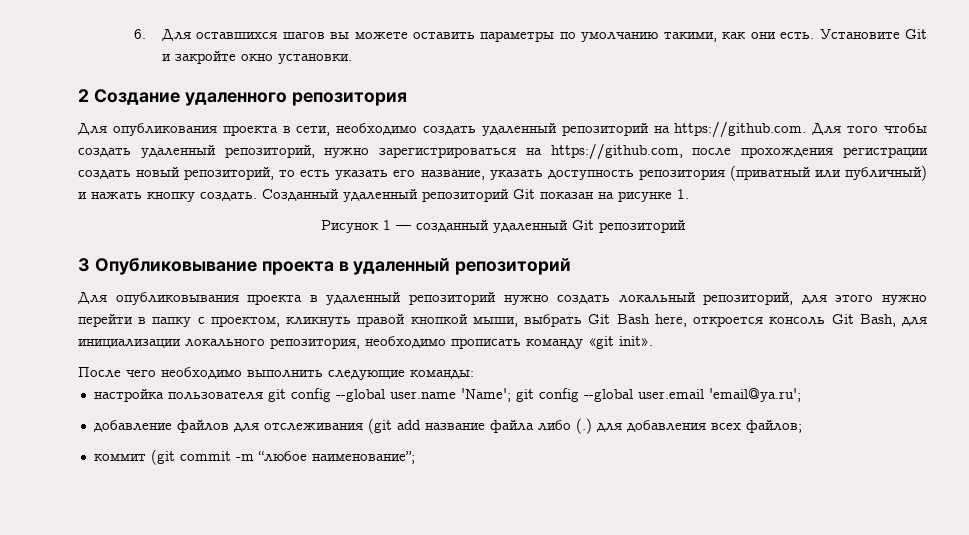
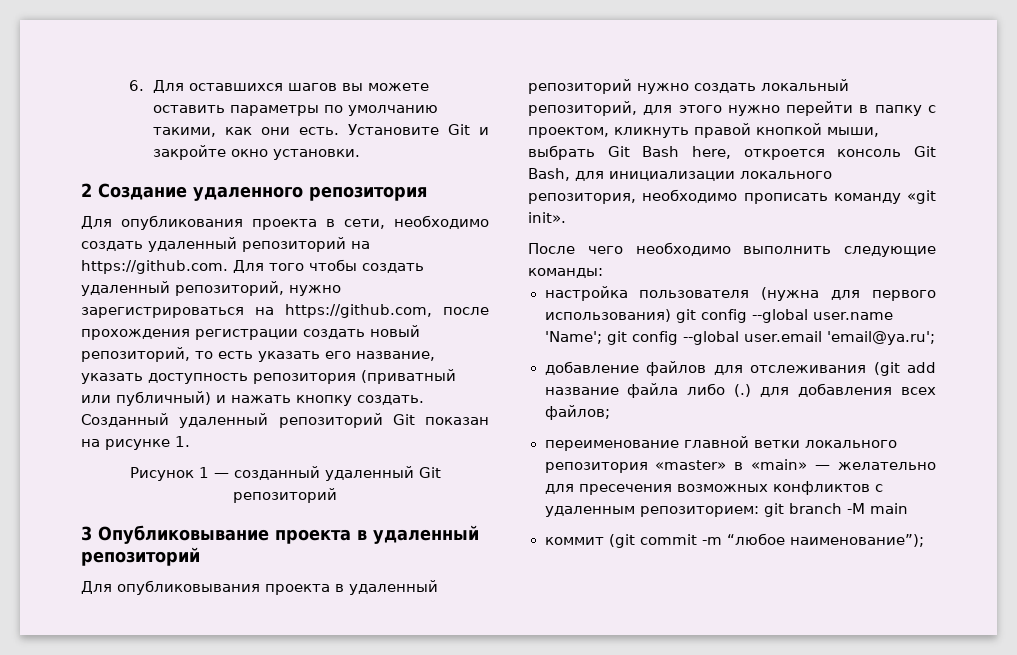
(263, 396) none -> [761,287,936,301] [544,309,671,322] (нужна для первого использования)
(802, 426) none -> [544,436,897,451] [544,459,936,473] [544,481,883,495] [544,503,908,517] // переименование главной ветки локального репозитория «master» в «main» — желательно для пресечения возможных конфликтов с удаленным репозиторием: git branch -M main
[311,451,415,464] наименование”; -> [789,534,924,547] наименование”);

